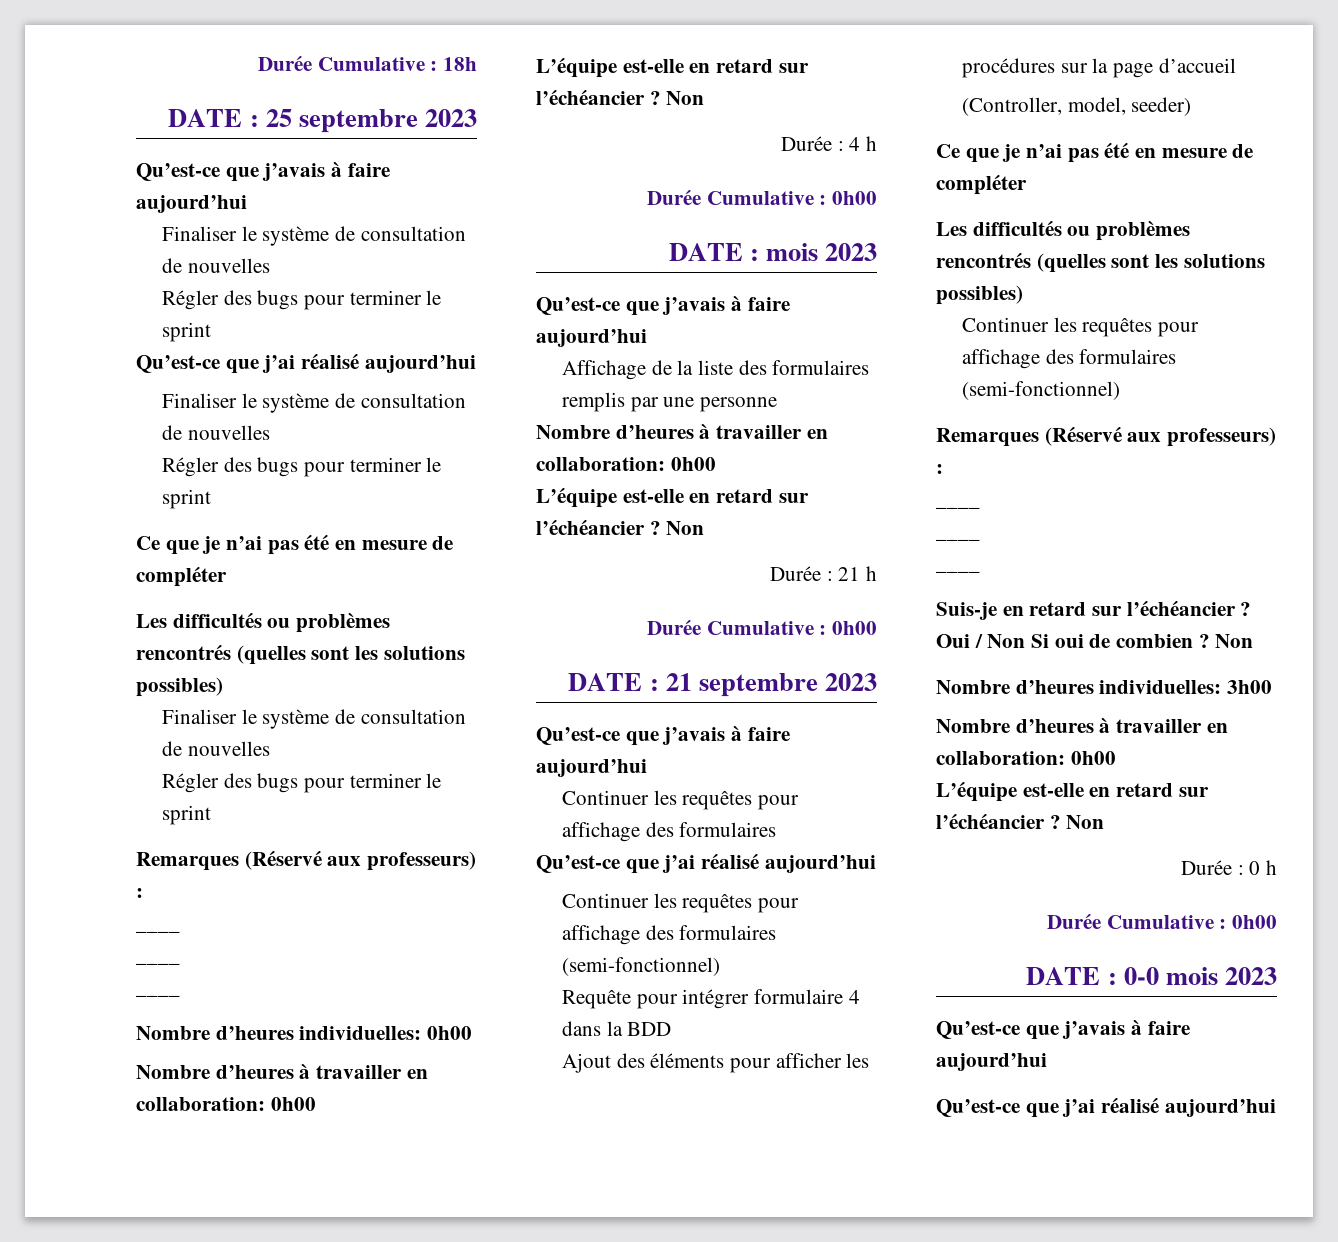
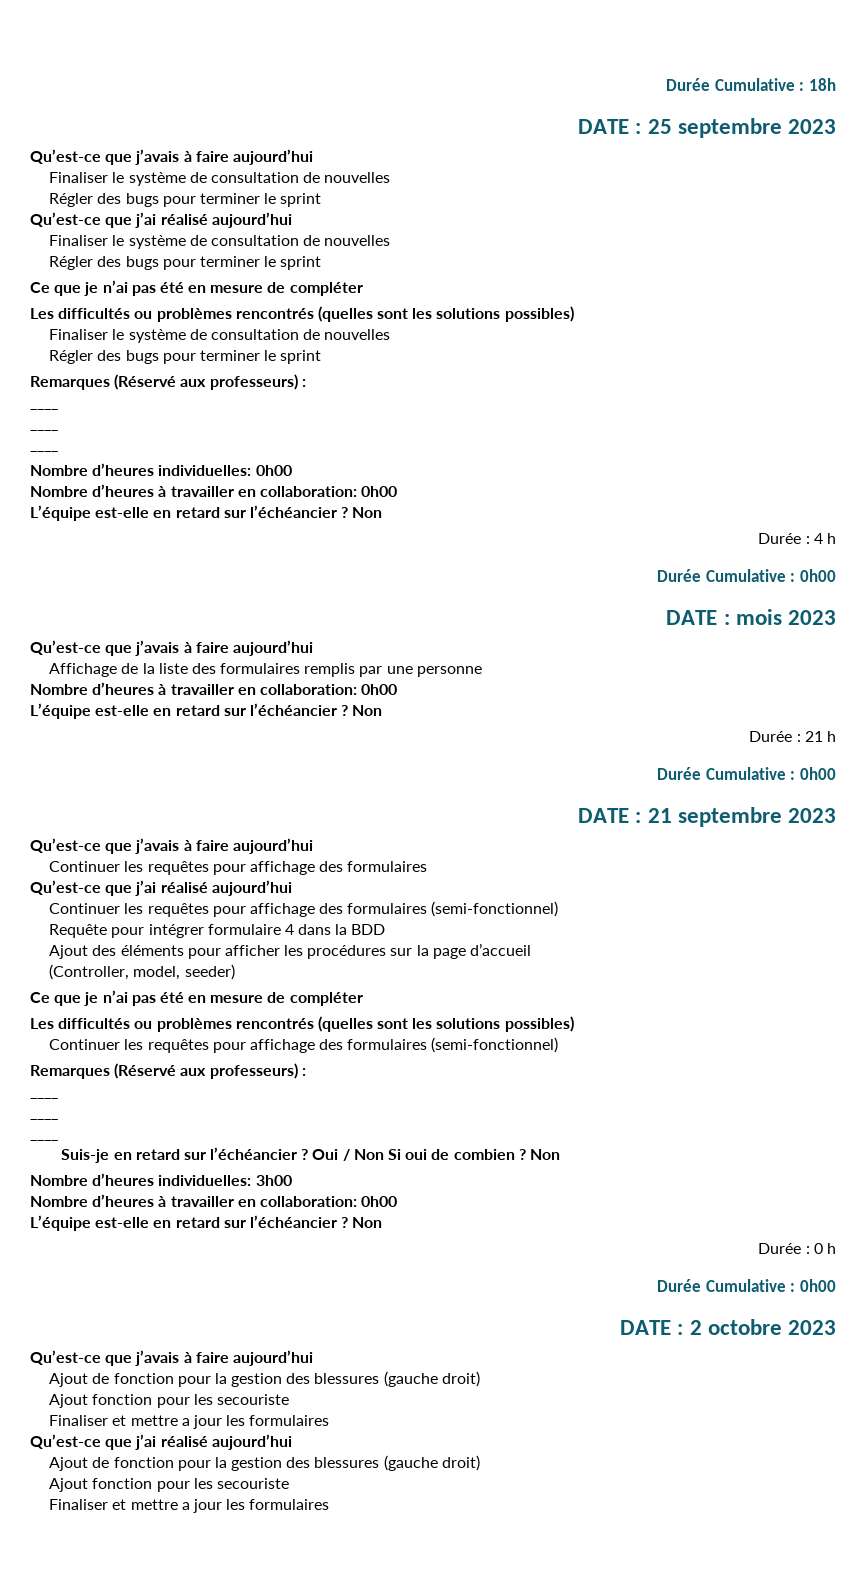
[1123,967,1277,985] [936,1019,1190,1040] [936,1053,1047,1071] [936,1097,1276,1118] 0-0 mois 2023 // Qu’est-ce que j’avais à faire aujourd’hui // Qu’est-ce que j’ai réalisé aujourd’hui -> [689,1319,837,1335] [30,1350,313,1366] [49,1371,480,1387] [49,1394,289,1408] [49,1415,330,1429] [30,1434,292,1450] [49,1455,480,1471] [49,1478,289,1492] [49,1499,330,1513] 2 octobre 2023 // Qu’est-ce que j’avais à faire aujourd’hui // Ajout de fonction pour la gestion des blessures (gauche droit) // Ajout fonction pour les secouriste // Finaliser et mettre a jour les formulaires // Qu’est-ce que j’ai réalisé aujourd’hui // Ajout de fonction pour la gestion des blessures (gauche droit) // Ajout fonction pour les secouriste // Finaliser et mettre a jour les formulaires

